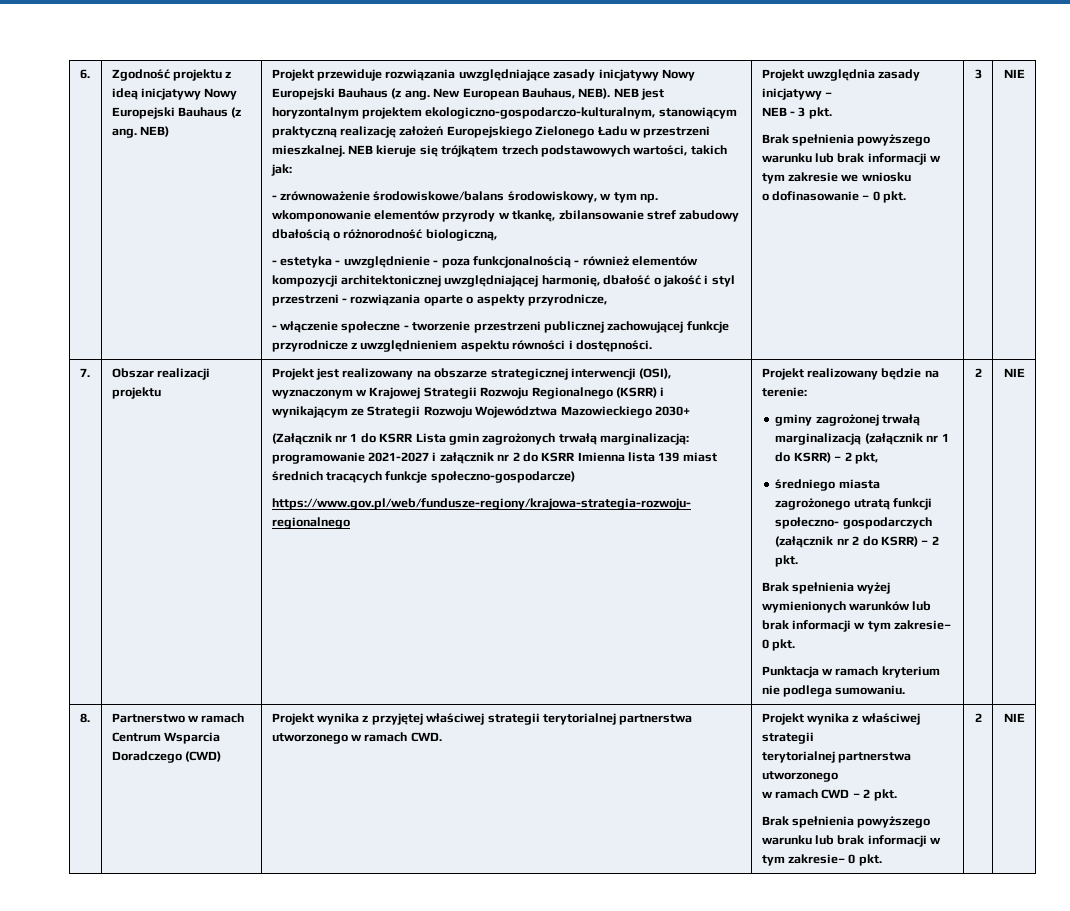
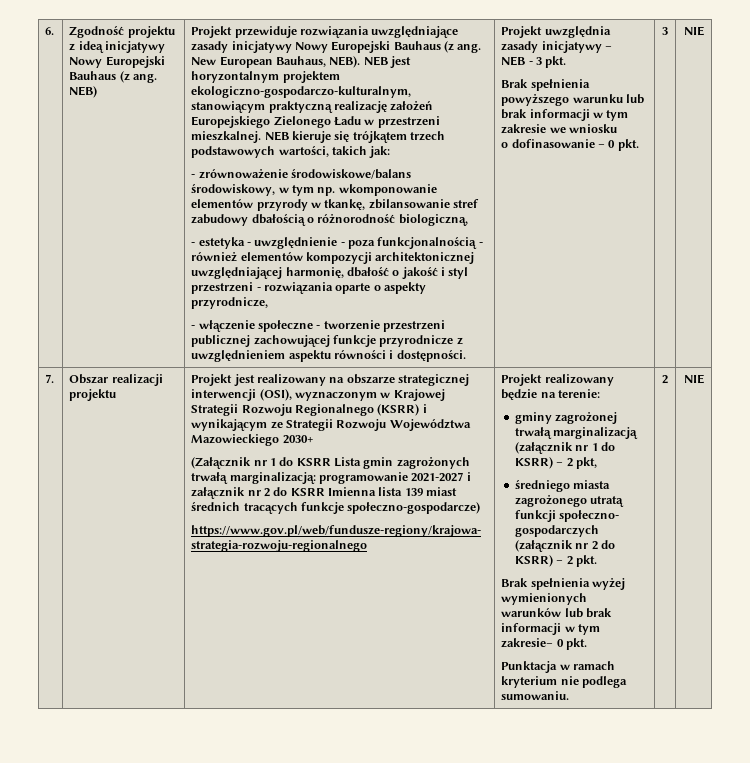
[79,713,90,723] [111,713,245,723] [111,732,221,744] [111,751,222,763] [271,713,693,725] [271,732,442,744] [761,713,920,725] [761,732,814,744] [761,751,912,763] [761,771,838,782] [761,789,897,801] [761,816,931,828] [761,835,942,847] [761,854,882,866] [974,713,982,722] [1003,713,1025,722] // 8. | Partnerstwo w ramach Centrum Wsparcia Doradczego (CWD) | Projekt wynika z przyjętej właściwej strategii terytorialnej partnerstwa utworzonego w ramach CWD. | Projekt wynika z właściwej strategii // terytorialnej partnerstwa utworzonego // w ramach CWD – 2 pkt. // Brak spełnienia powyższego warunku lub brak informacji w tym zakresie– 0 pkt. | 2 | NIE -> (704, 379) none

